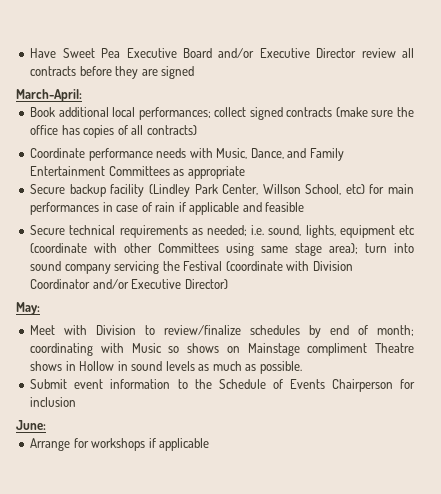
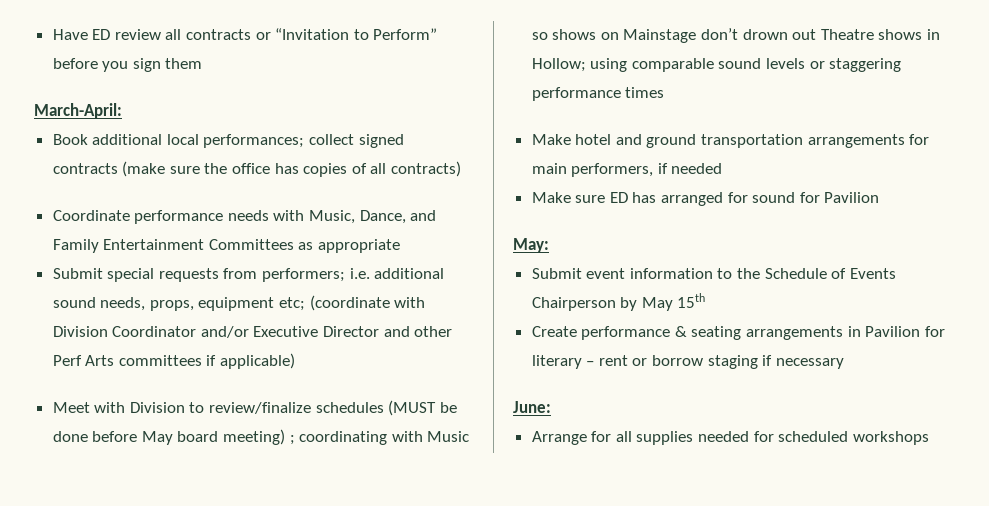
[62,48,414,58] [30,66,195,79] Sweet Pea Executive Board and/or Executive Director review all contracts before they are signed -> [92,28,438,40] [52,58,203,72] ED review all contracts or “Invitation to Perform” before you sign them
[30,184,414,197] [30,202,305,215] [30,225,415,238] [30,243,414,256] [30,261,223,274] Secure backup facility (Lindley Park Center, Willson School, etc) for main performances in case of rain if applicable and feasible // Secure technical requirements as needed; i.e. sound, lights, equipment etc (coordinate with other Committees using same stage area); turn into sound company servicing the Festival -> [52,268,445,282] [52,297,306,311] Submit special requests from performers; i.e. additional sound needs, props, equipment etc;
[184,279,228,289] [16,302,40,315] Director) // May: -> [323,326,453,337] [52,353,296,369] Director and other Perf Arts committees if applicable)
[309,325,415,338] by end of month; -> [388,400,457,416] [52,429,295,445] (MUST be done before May board meeting) ;
[307,343,414,356] [30,361,302,374] compliment Theatre shows in Hollow in sound levels as much as possible. -> [701,28,941,40] [531,58,902,72] [531,87,665,101] [531,134,930,148] [531,163,723,177] [531,192,880,206] [513,238,549,253] don’t drown out Theatre shows in Hollow; using comparable sound levels or staggering performance times // Make hotel and ground transportation arrangements for main performers, if needed // Make sure ED has arranged for sound for Pavilion // May:
[400,379,416,389] [30,397,77,407] [16,420,46,430] [30,438,210,451] for inclusion // June: // Arrange for workshops if applicable -> [620,293,706,311] [531,326,945,340] [531,355,844,369] [513,401,551,413] [531,431,929,445] by May 15th // Create performance & seating arrangements in Pavilion for literary – rent or borrow staging if necessary // June: // Arrange for all supplies needed for scheduled workshops

